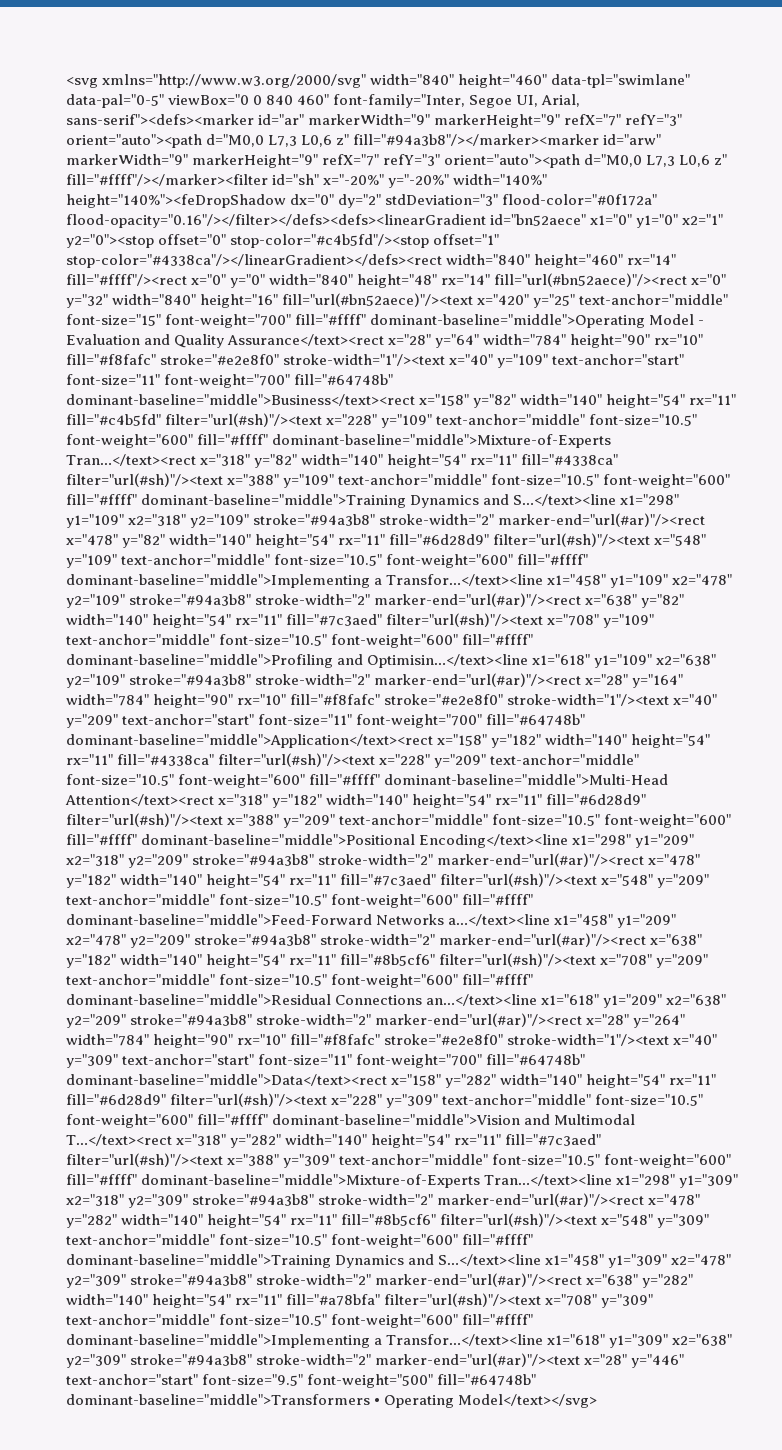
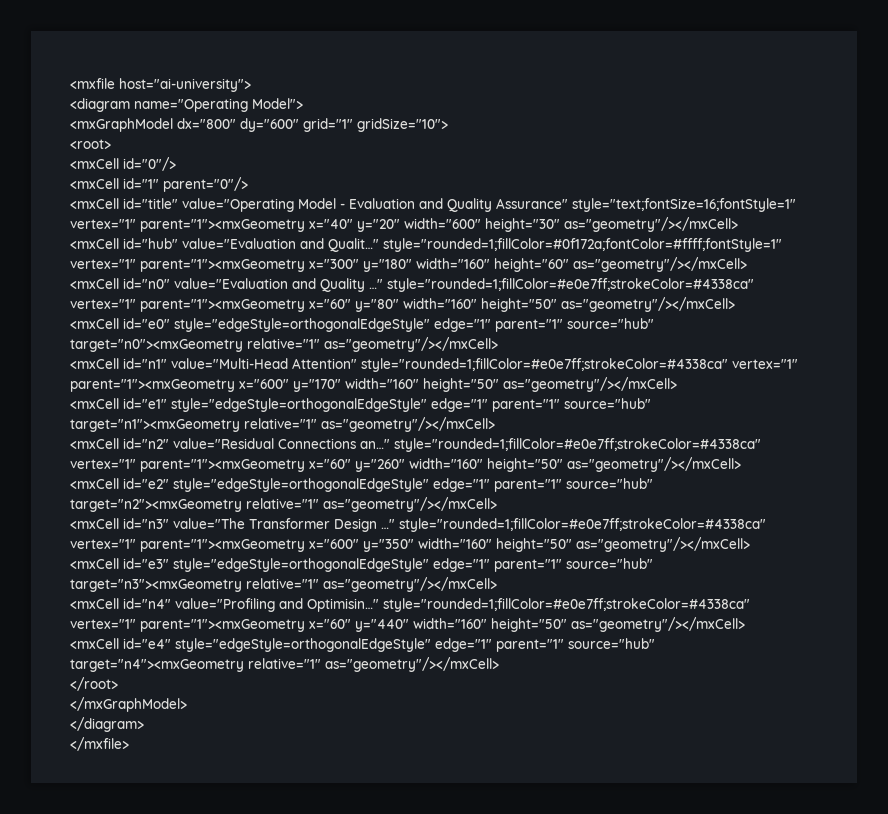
[66,74,691,88] [66,94,581,108] [66,114,683,128] [66,134,662,148] [66,154,728,168] [66,174,548,188] [66,194,658,208] [66,214,724,228] [66,234,500,248] [66,254,677,268] [66,273,727,288] [66,293,729,308] [66,314,646,328] <svg xmlns="http://www.w3.org/2000/svg" width="840" height="460" data-tpl="swimlane" data-pal="0-5" viewBox="0 0 840 460" font-family="Inter, Segoe UI, Arial, sans-serif"><defs><marker id="ar" markerWidth="9" markerHeight="9" refX="7" refY="3" orient="auto"><path d="M0,0 L7,3 L0,6 z" fill="#94a3b8"/></marker><marker id="arw" markerWidth="9" markerHeight="9" refX="7" refY="3" orient="auto"><path d="M0,0 L7,3 L0,6 z" fill="#ffff"/></marker><filter id="sh" x="-20%" y="-20%" width="140%" height="140%"><feDropShadow dx="0" dy="2" stdDeviation="3" flood-color="#0f172a" flood-opacity="0.16"/></filter></defs><defs><linearGradient id="bn52aece" x1="0" y1="0" x2="1" y2="0"><stop offset="0" stop-color="#c4b5fd"/><stop offset="1" stop-color="#4338ca"/></linearGradient></defs><rect width="840" height="460" rx="14" fill="#ffff"/><rect x="0" y="0" width="840" height="48" rx="14" fill="url(#bn52aece)"/><rect x="0" y="32" width="840" height="16" fill="url(#bn52aece)"/><text x="420" y="25" text-anchor="middle" font-size="15" font-weight="700" fill="#ffff" dominant-baseline="middle">Operating -> [70,78,251,92] [70,98,303,112] [70,118,448,132] [70,139,111,149] [70,157,176,171] [70,177,248,192] [70,198,294,212] <mxfile host="ai-university"> // <diagram name="Operating Model"> // <mxGraphModel dx="800" dy="600" grid="1" gridSize="10"> // <root> // <mxCell id="0"/> // <mxCell id="1" parent="0"/> // <mxCell id="title" value="Operating
[227,334,704,348] [66,354,685,368] [66,374,394,388] [66,394,737,408] [66,413,698,428] [66,434,612,448] [66,454,619,468] [66,473,731,488] [66,494,680,508] [66,513,706,528] [66,533,707,548] [66,554,589,568] [66,574,733,588] [66,593,685,608] [66,613,655,628] [66,634,534,648] [66,654,717,668] [66,673,684,688] [66,694,718,708] [66,714,586,728] [66,734,711,748] [66,753,640,768] [66,774,669,788] [65,794,647,808] [66,813,732,828] [66,834,695,848] [66,853,701,868] [66,873,710,888] [66,894,534,908] [66,914,677,928] [66,933,703,948] [66,953,709,968] [66,974,534,988] [66,994,727,1008] [66,1013,686,1028] [66,1034,718,1048] [66,1054,586,1068] [66,1074,717,1088] [66,1093,704,1108] [66,1114,636,1128] [66,1134,602,1148] [66,1153,732,1168] [66,1174,739,1188] [66,1193,701,1208] [66,1213,710,1228] [66,1234,534,1248] [66,1254,732,1268] [66,1273,694,1288] [66,1293,654,1308] [66,1314,534,1328] [66,1334,733,1348] [66,1353,685,1368] [66,1374,537,1388] [66,1394,598,1408] Assurance</text><rect x="28" y="64" width="784" height="90" rx="10" fill="#f8fafc" stroke="#e2e8f0" stroke-width="1"/><text x="40" y="109" text-anchor="start" font-size="11" font-weight="700" fill="#64748b" dominant-baseline="middle">Business</text><rect x="158" y="82" width="140" height="54" rx="11" fill="#c4b5fd" filter="url(#sh)"/><text x="228" y="109" text-anchor="middle" font-size="10.5" font-weight="600" fill="#ffff" dominant-baseline="middle">Mixture-of-Experts Tran…</text><rect x="318" y="82" width="140" height="54" rx="11" fill="#4338ca" filter="url(#sh)"/><text x="388" y="109" text-anchor="middle" font-size="10.5" font-weight="600" fill="#ffff" dominant-baseline="middle">Training Dynamics and S…</text><line x1="298" y1="109" x2="318" y2="109" stroke="#94a3b8" stroke-width="2" marker-end="url(#ar)"/><rect x="478" y="82" width="140" height="54" rx="11" fill="#6d28d9" filter="url(#sh)"/><text x="548" y="109" text-anchor="middle" font-size="10.5" font-weight="600" fill="#ffff" dominant-baseline="middle">Implementing a Transfor…</text><line x1="458" y1="109" x2="478" y2="109" stroke="#94a3b8" stroke-width="2" marker-end="url(#ar)"/><rect x="638" y="82" width="140" height="54" rx="11" fill="#7c3aed" filter="url(#sh)"/><text x="708" y="109" text-anchor="middle" font-size="10.5" font-weight="600" fill="#ffff" dominant-baseline="middle">Profiling and Optimisin…</text><line x1="618" y1="109" x2="638" y2="109" stroke="#94a3b8" stroke-width="2" marker-end="url(#ar)"/><rect x="28" y="164" width="784" height="90" rx="10" fill="#f8fafc" stroke="#e2e8f0" stroke-width="1"/><text x="40" y="209" text-anchor="start" font-size="11" font-weight="700" fill="#64748b" dominant-baseline="middle">Application</text><rect x="158" y="182" width="140" height="54" rx="11" fill="#4338ca" filter="url(#sh)"/><text x="228" y="209" text-anchor="middle" font-size="10.5" font-weight="600" fill="#ffff" dominant-baseline="middle">Multi-Head Attention</text><rect x="318" y="182" width="140" height="54" rx="11" fill="#6d28d9" filter="url(#sh)"/><text x="388" y="209" text-anchor="middle" font-size="10.5" font-weight="600" fill="#ffff" dominant-baseline="middle">Positional Encoding</text><line x1="298" y1="209" x2="318" y2="209" stroke="#94a3b8" stroke-width="2" marker-end="url(#ar)"/><rect x="478" y="182" width="140" height="54" rx="11" fill="#7c3aed" filter="url(#sh)"/><text x="548" y="209" text-anchor="middle" font-size="10.5" font-weight="600" fill="#ffff" dominant-baseline="middle">Feed-Forward Networks a…</text><line x1="458" y1="209" x2="478" y2="209" stroke="#94a3b8" stroke-width="2" marker-end="url(#ar)"/><rect x="638" y="182" width="140" height="54" rx="11" fill="#8b5cf6" filter="url(#sh)"/><text x="708" y="209" text-anchor="middle" font-size="10.5" font-weight="600" fill="#ffff" dominant-baseline="middle">Residual Connections an…</text><line x1="618" y1="209" x2="638" y2="209" stroke="#94a3b8" stroke-width="2" marker-end="url(#ar)"/><rect x="28" y="264" width="784" height="90" rx="10" fill="#f8fafc" stroke="#e2e8f0" stroke-width="1"/><text x="40" y="309" text-anchor="start" font-size="11" font-weight="700" fill="#64748b" dominant-baseline="middle">Data</text><rect x="158" y="282" width="140" height="54" rx="11" fill="#6d28d9" filter="url(#sh)"/><text x="228" y="309" text-anchor="middle" font-size="10.5" font-weight="600" fill="#ffff" dominant-baseline="middle">Vision and Multimodal T…</text><rect x="318" y="282" width="140" height="54" rx="11" fill="#7c3aed" filter="url(#sh)"/><text x="388" y="309" text-anchor="middle" font-size="10.5" font-weight="600" fill="#ffff" dominant-baseline="middle">Mixture-of-Experts Tran…</text><line x1="298" y1="309" x2="318" y2="309" stroke="#94a3b8" stroke-width="2" marker-end="url(#ar)"/><rect x="478" y="282" width="140" height="54" rx="11" fill="#8b5cf6" filter="url(#sh)"/><text x="548" y="309" text-anchor="middle" font-size="10.5" font-weight="600" fill="#ffff" dominant-baseline="middle">Training Dynamics and S…</text><line x1="458" y1="309" x2="478" y2="309" stroke="#94a3b8" stroke-width="2" marker-end="url(#ar)"/><rect x="638" y="282" width="140" height="54" rx="11" fill="#a78bfa" filter="url(#sh)"/><text x="708" y="309" text-anchor="middle" font-size="10.5" font-weight="600" fill="#ffff" dominant-baseline="middle">Implementing a Transfor…</text><line x1="618" y1="309" x2="638" y2="309" stroke="#94a3b8" stroke-width="2" marker-end="url(#ar)"/><text x="28" y="446" text-anchor="start" font-size="9.5" font-weight="500" fill="#64748b" dominant-baseline="middle">Transformers • Operating Model</text></svg> -> [496,198,796,212] [70,217,738,232] [70,238,782,252] [70,257,747,272] [70,278,754,292] [70,297,735,312] [70,318,654,332] [70,337,498,352] [70,358,798,372] [70,377,677,392] [70,398,651,412] [70,417,495,432] [70,438,761,452] [70,457,741,472] [70,478,653,492] [70,497,497,512] [70,518,766,532] [70,537,750,552] [70,558,653,572] [70,577,497,592] [70,598,750,612] [70,617,745,632] [70,638,655,652] [70,657,499,672] [70,677,118,691] [70,697,187,712] [70,717,144,732] [70,737,129,751] Assurance" style="text;fontSize=16;fontStyle=1" vertex="1" parent="1"><mxGeometry x="40" y="20" width="600" height="30" as="geometry"/></mxCell> // <mxCell id="hub" value="Evaluation and Qualit…" style="rounded=1;fillColor=#0f172a;fontColor=#ffff;fontStyle=1" vertex="1" parent="1"><mxGeometry x="300" y="180" width="160" height="60" as="geometry"/></mxCell> // <mxCell id="n0" value="Evaluation and Quality …" style="rounded=1;fillColor=#e0e7ff;strokeColor=#4338ca" vertex="1" parent="1"><mxGeometry x="60" y="80" width="160" height="50" as="geometry"/></mxCell> // <mxCell id="e0" style="edgeStyle=orthogonalEdgeStyle" edge="1" parent="1" source="hub" target="n0"><mxGeometry relative="1" as="geometry"/></mxCell> // <mxCell id="n1" value="Multi-Head Attention" style="rounded=1;fillColor=#e0e7ff;strokeColor=#4338ca" vertex="1" parent="1"><mxGeometry x="600" y="170" width="160" height="50" as="geometry"/></mxCell> // <mxCell id="e1" style="edgeStyle=orthogonalEdgeStyle" edge="1" parent="1" source="hub" target="n1"><mxGeometry relative="1" as="geometry"/></mxCell> // <mxCell id="n2" value="Residual Connections an…" style="rounded=1;fillColor=#e0e7ff;strokeColor=#4338ca" vertex="1" parent="1"><mxGeometry x="60" y="260" width="160" height="50" as="geometry"/></mxCell> // <mxCell id="e2" style="edgeStyle=orthogonalEdgeStyle" edge="1" parent="1" source="hub" target="n2"><mxGeometry relative="1" as="geometry"/></mxCell> // <mxCell id="n3" value="The Transformer Design …" style="rounded=1;fillColor=#e0e7ff;strokeColor=#4338ca" vertex="1" parent="1"><mxGeometry x="600" y="350" width="160" height="50" as="geometry"/></mxCell> // <mxCell id="e3" style="edgeStyle=orthogonalEdgeStyle" edge="1" parent="1" source="hub" target="n3"><mxGeometry relative="1" as="geometry"/></mxCell> // <mxCell id="n4" value="Profiling and Optimisin…" style="rounded=1;fillColor=#e0e7ff;strokeColor=#4338ca" vertex="1" parent="1"><mxGeometry x="60" y="440" width="160" height="50" as="geometry"/></mxCell> // <mxCell id="e4" style="edgeStyle=orthogonalEdgeStyle" edge="1" parent="1" source="hub" target="n4"><mxGeometry relative="1" as="geometry"/></mxCell> // </root> // </mxGraphModel> // </diagram> // </mxfile>

